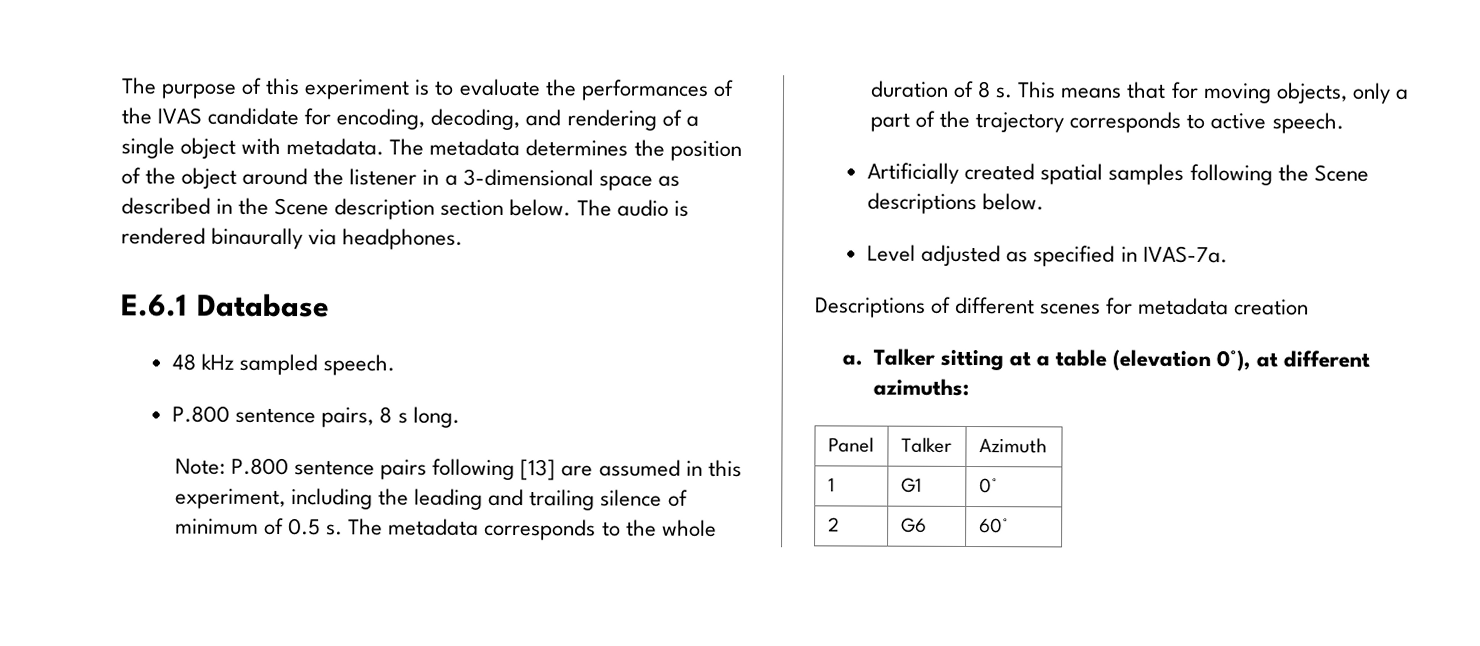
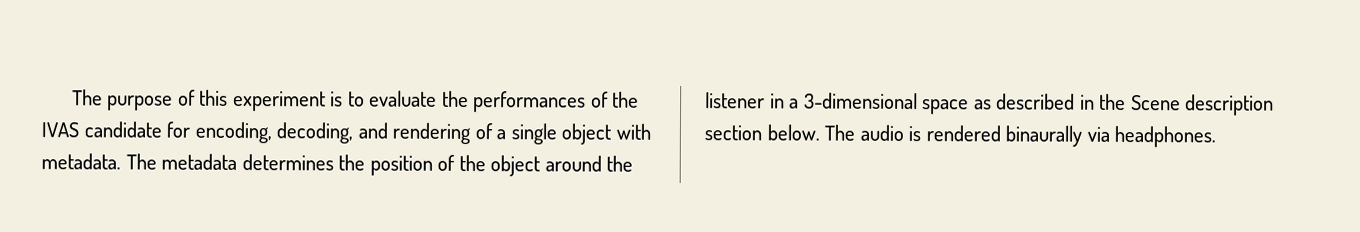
[121,293,331,318] [172,353,396,376] [172,405,460,428] [175,457,742,481] [175,488,688,511] [175,517,717,541] [870,80,1409,104] [870,110,1344,134] [867,162,1369,186] [867,192,1045,215] [867,244,1228,267] [815,296,1310,318] [841,348,1371,372] [872,378,969,396] [827,437,874,453] [900,437,952,453] [978,438,1047,454] [827,477,835,492] [900,477,922,493] [978,478,998,494] [827,517,840,532] [900,517,927,533] [978,518,1009,534] // E.6.1 Database // 48 kHz sampled speech. // P.800 sentence pairs, 8 s long. // Note: P.800 sentence pairs following [13] are assumed in this experiment, including the leading and trailing silence of minimum of 0.5 s. The metadata corresponds to the whole duration of 8 s. This means that for moving objects, only a part of the trajectory corresponds to active speech. // Artificially created spatial samples following the Scene descriptions below. // Level adjusted as specified in IVAS-7a. // Descriptions of different scenes for metadata creation // a. Talker sitting at a table (elevation 0°), at different azimuths: // Panel | Talker | Azimuth // 1 | G1 | 0° // 2 | G6 | 60° -> (1217, 136) none

